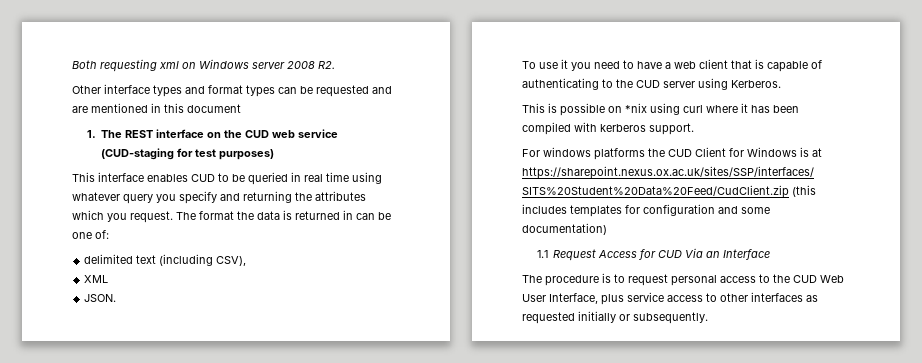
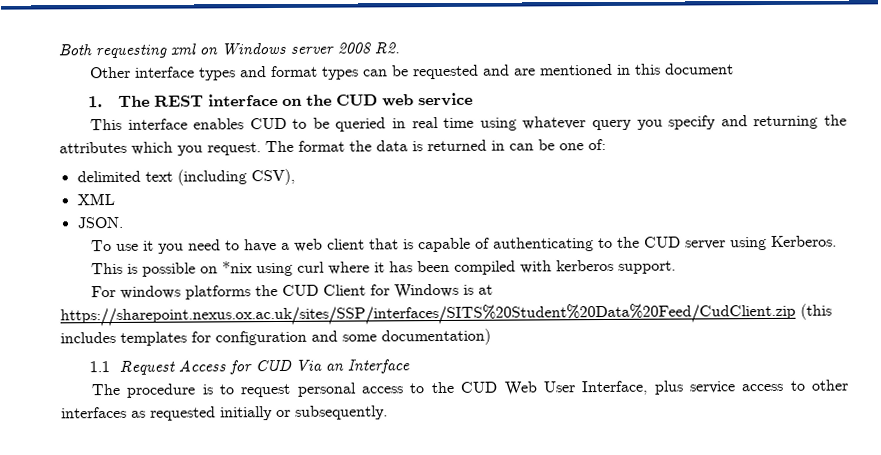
[101,148,275,160] (CUD-staging for test purposes) -> (473, 99) none

